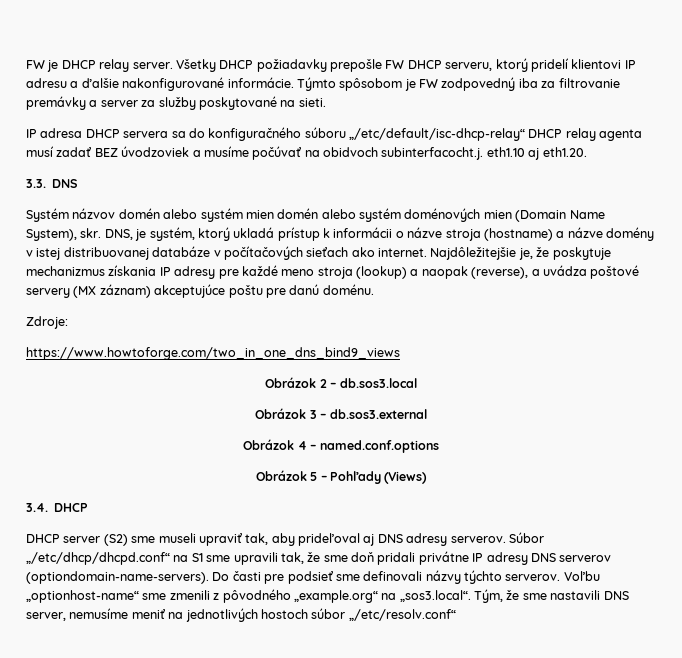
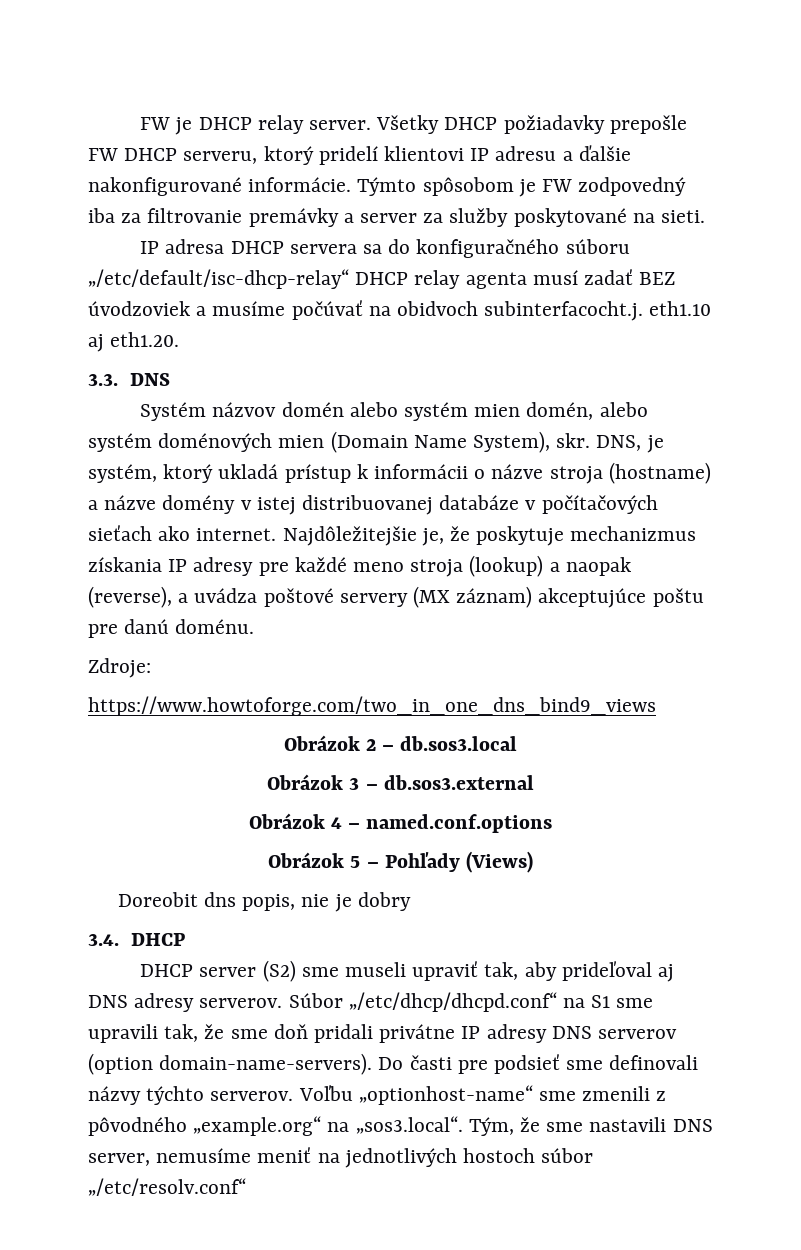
[277,208,319,219] domén -> [526,402,594,420] domén,
(428, 477) none -> [117,892,411,912] // Doreobit dns popis, nie je dobry
[26,571,209,584] (optiondomain-name-servers). -> [88,1053,373,1075] (option domain-name-servers).

